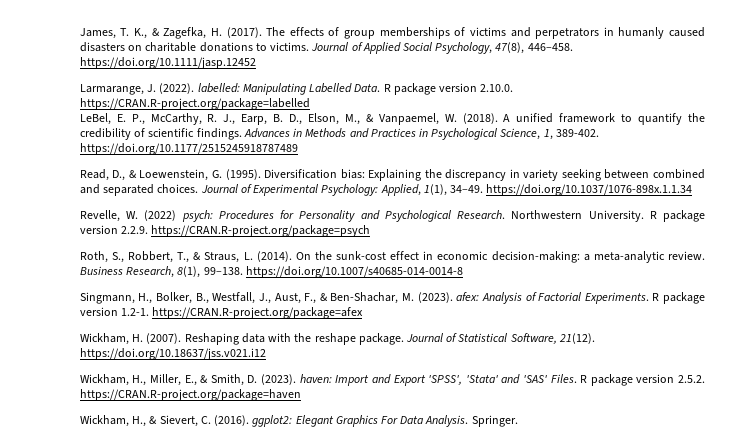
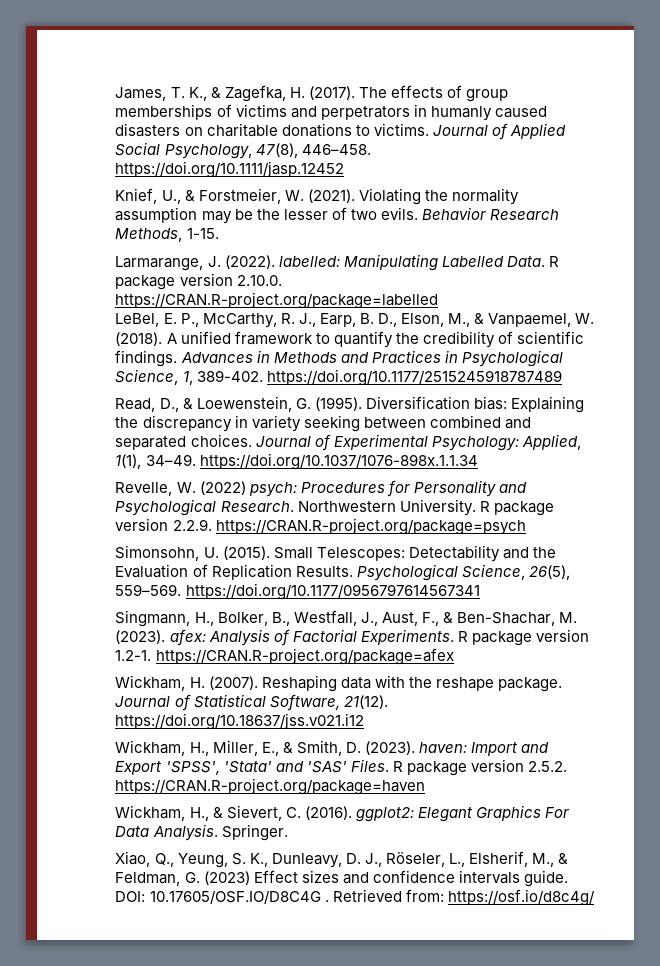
(256, 63) none -> [115,188,519,205] [115,207,559,224] [115,228,219,242] // Knief, U., & Forstmeier, W. (2021). Violating the normality assumption may be the lesser of two evils. Behavior Research Methods, 1-15.
[79,251,706,263] [79,266,463,278] Roth, S., Robbert, T., & Straus, L. (2014). On the sunk-cost effect in economic decision-making: a meta-analytic review. Business Research, 8(1), 99–138. https://doi.org/10.1007/s40685-014-0014-8 -> [115,545,556,562] [115,564,570,581] [115,583,480,600] Simonsohn, U. (2015). Small Telescopes: Detectability and the Evaluation of Replication Results. Psychological Science, 26(5), 559–569. https://doi.org/10.1177/0956797614567341
(518, 421) none -> [115,851,569,868] [115,870,568,887] [115,889,595,906] // Xiao, Q., Yeung, S. K., Dunleavy, D. J., Röseler, L., Elsherif, M., & Feldman, G. (2023) Effect sizes and confidence intervals guide. DOI: 10.17605/OSF.IO/D8C4G . Retrieved from: https://osf.io/d8c4g/

